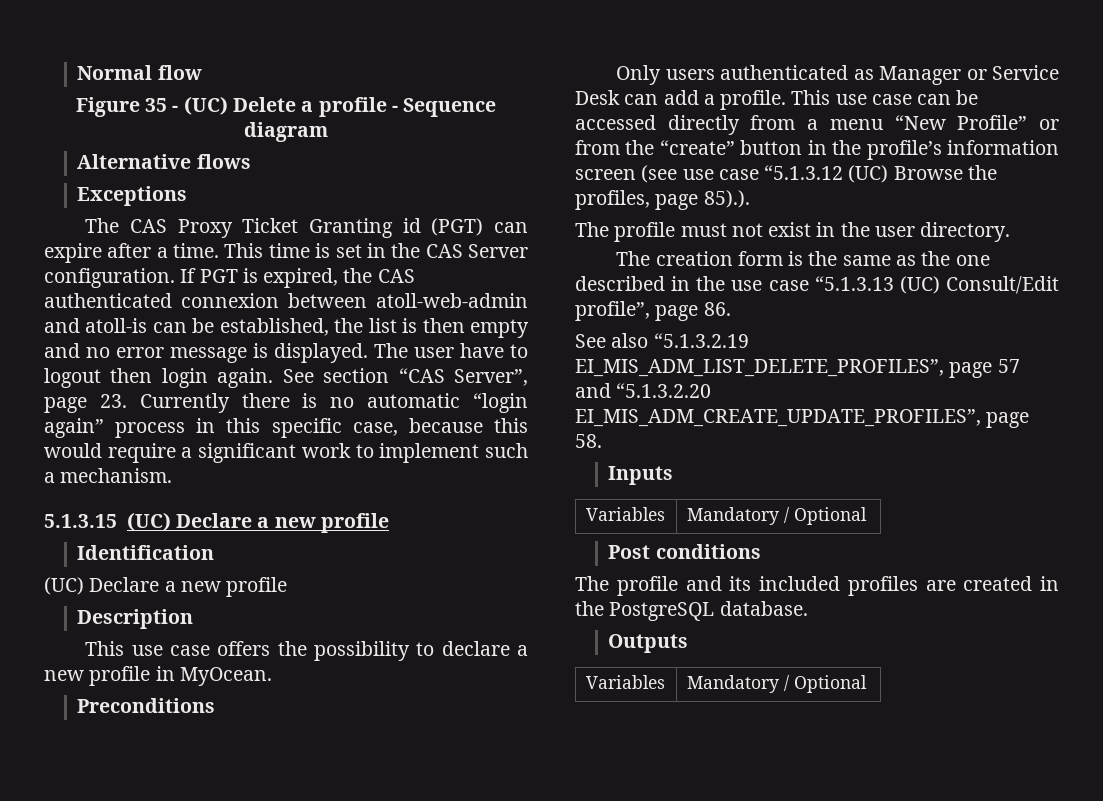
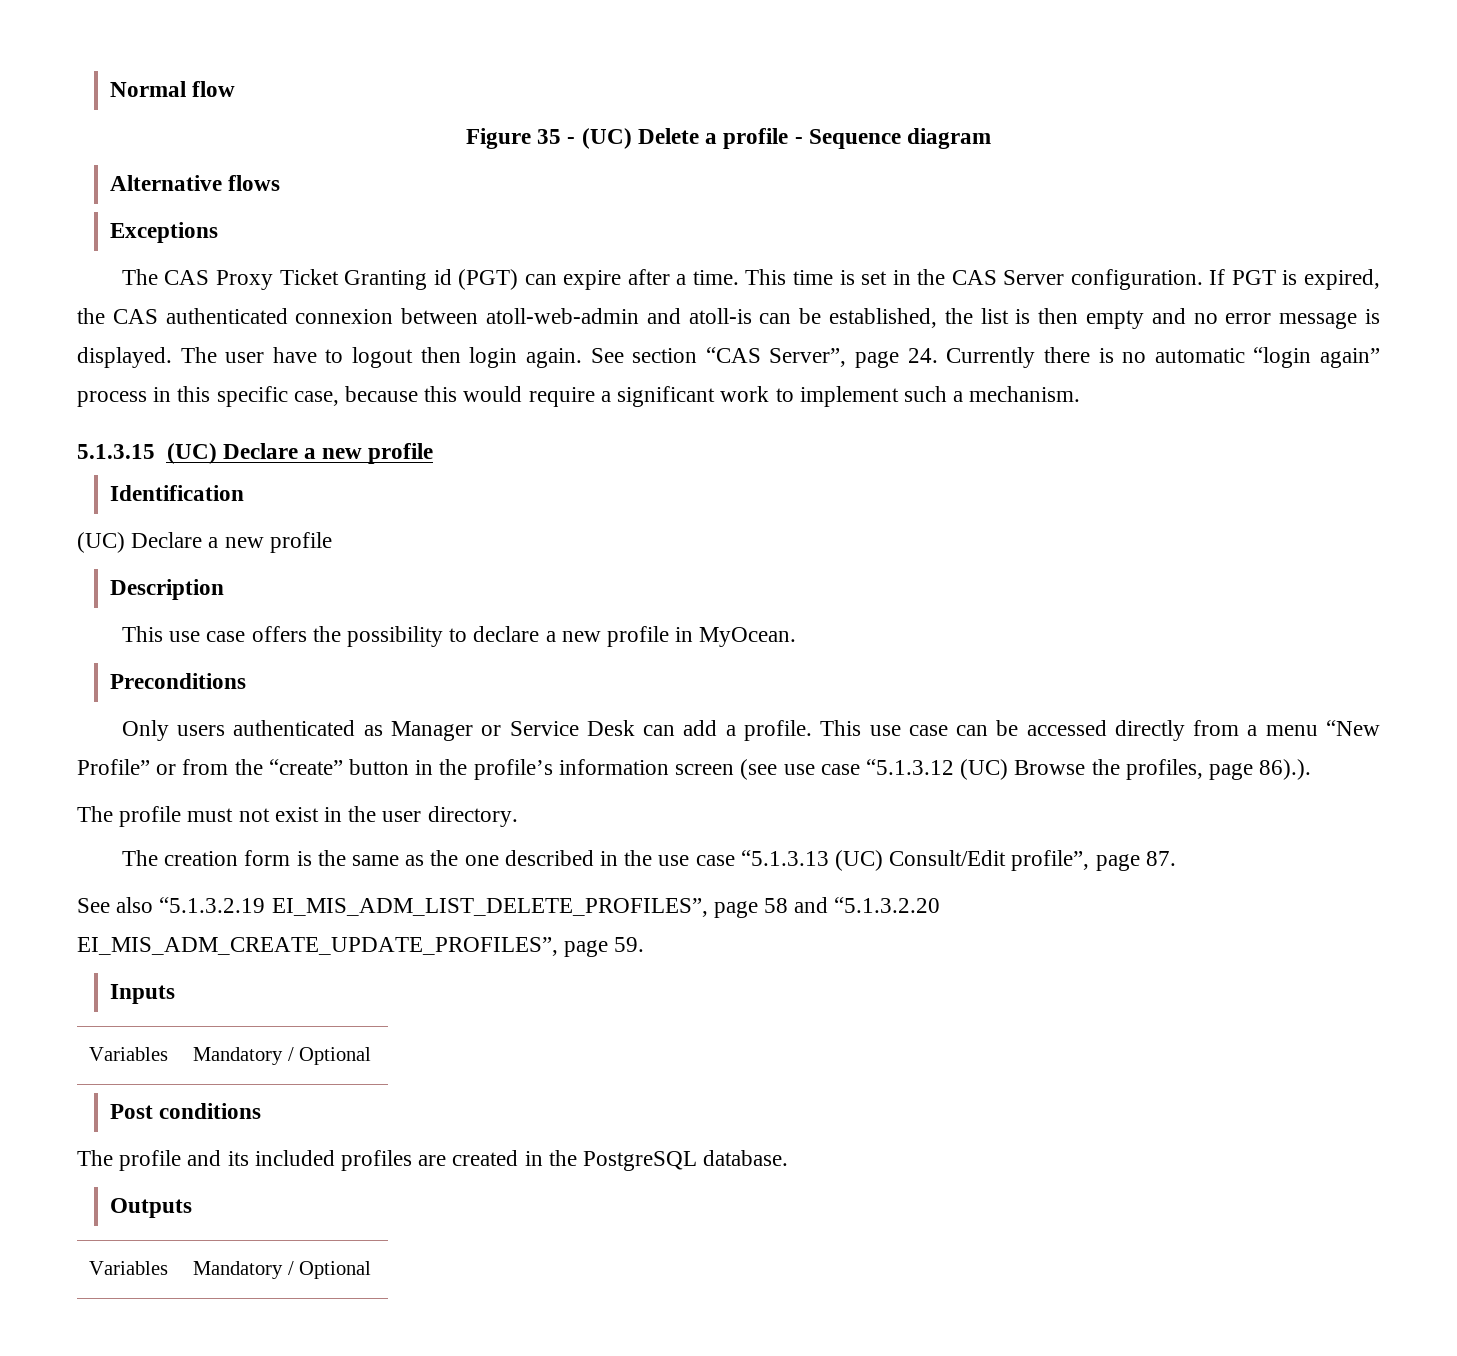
[99,394,127,408] 23. -> [907,348,938,363] 24.
[703,190,750,208] 85).). -> [1259,759,1312,780] 86).).
[703,302,731,316] 86. -> [1145,851,1176,866] 87.
[997,359,1020,373] 57 -> [764,898,789,913] 58
[575,434,602,448] 58. -> [614,937,645,952] 59.

